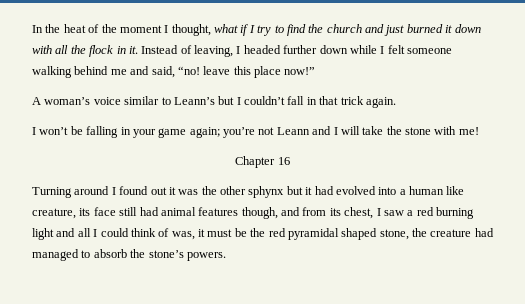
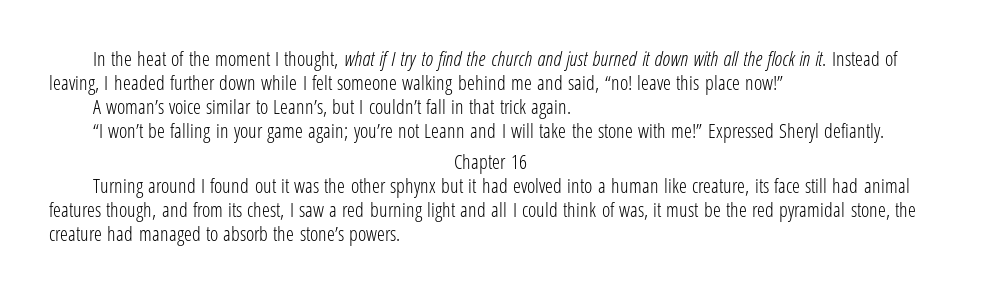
[173,97,215,105] Leann’s -> [272,100,327,117] Leann’s,
[32,127,36,135] I -> [92,124,103,138] “I
[458,127,479,135] me! -> [671,123,885,143] me!” Expressed Sheryl defiantly.
[341,228,378,240] shaped -> (846, 212) none

